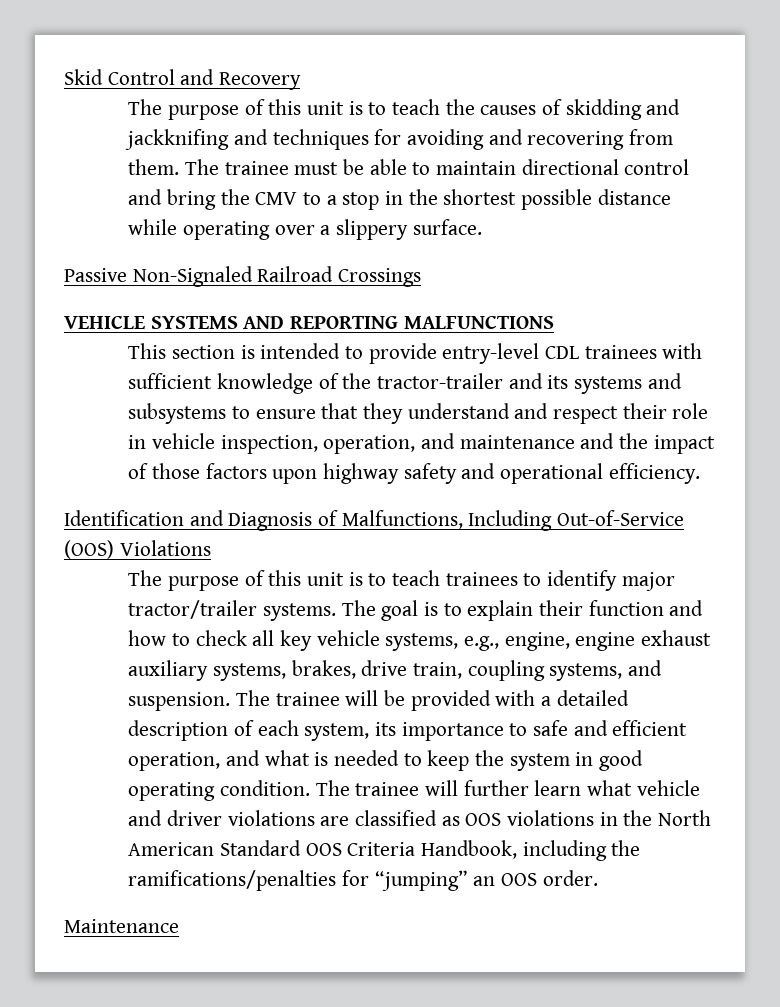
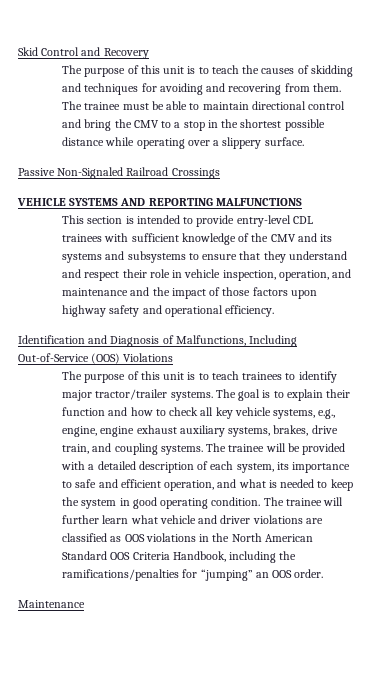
[125,129,268,150] jackknifing and -> (82, 87) none
[376,373,503,389] tractor-trailer -> [270,234,296,242] CMV
[467,660,662,681] [128,692,231,711] coupling systems, and suspension. -> [92,443,203,455] and coupling systems.

